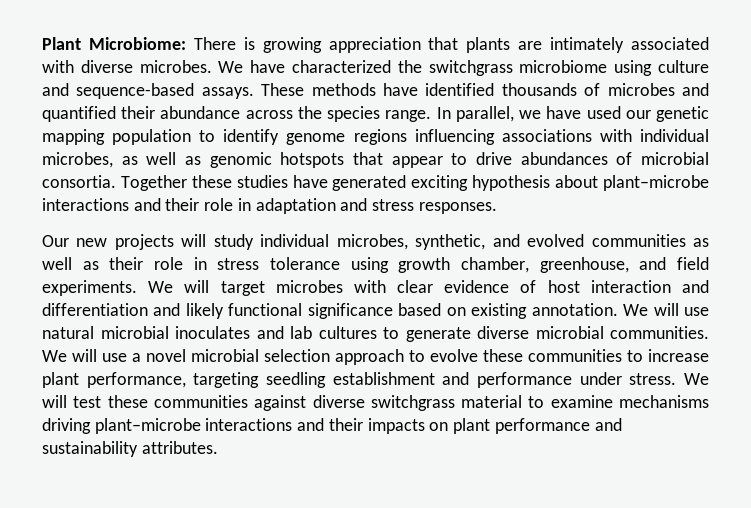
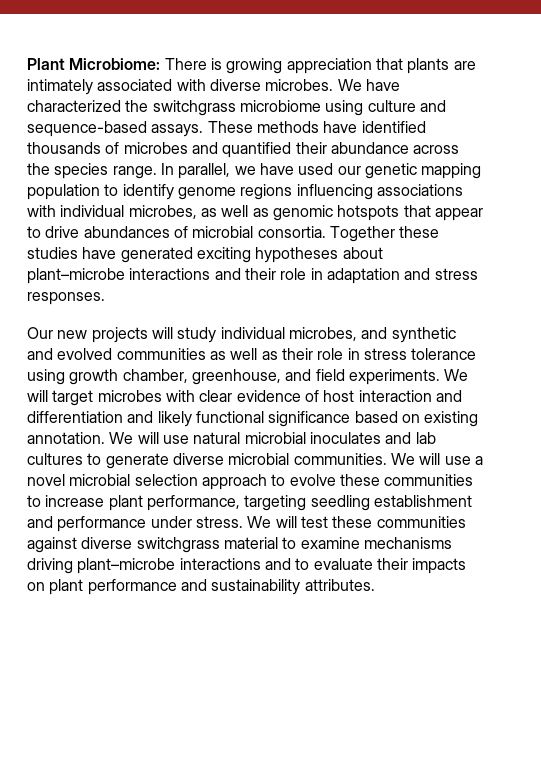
[472,175,551,191] hypothesis -> [255,247,339,263] hypotheses
[415,234,486,250] synthetic, -> [361,327,456,343] and synthetic
(325, 424) none -> [295,558,373,570] to evaluate

